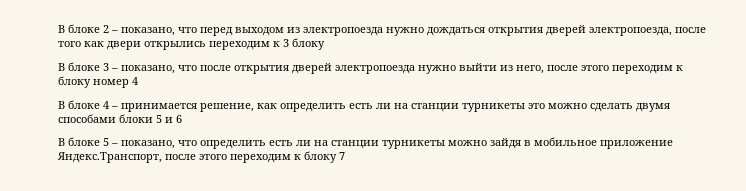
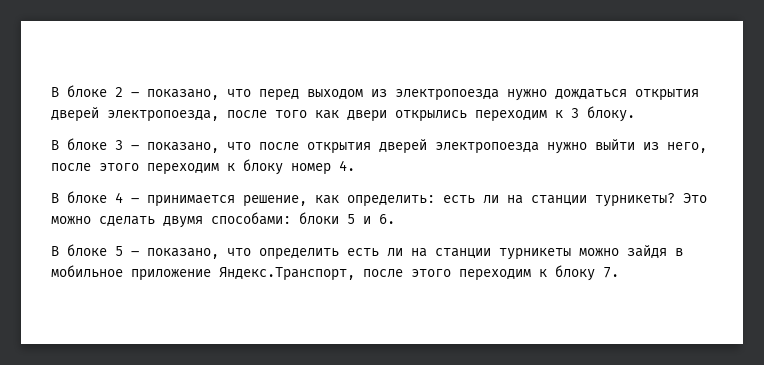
[292,38,325,50] блоку -> [587,106,635,122] блоку.
[132,77,138,85] 4 -> [339,160,355,171] 4.
[280,103,545,112] определить есть ли на станции турникеты это -> [347,193,707,207] определить: есть ли на станции турникеты? Это
[58,114,116,123] способами -> [211,212,291,225] способами:
[176,115,182,123] 6 -> [379,214,395,224] 6.
[339,152,345,160] 7 -> [603,267,619,278] 7.

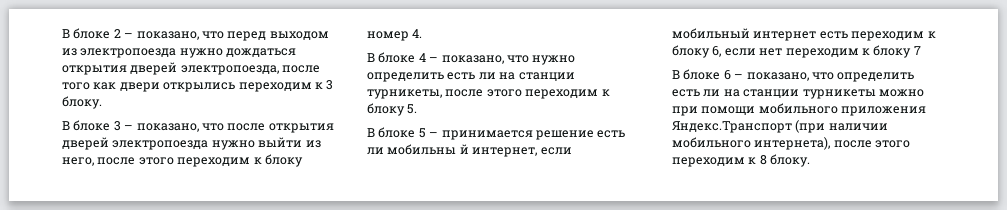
[147,193,707,207] [51,212,395,228] [51,244,123,257] принимается решение, как определить: есть ли на станции турникеты? Это можно сделать двумя способами: блоки 5 и 6. // В блоке 5 -> [441,55,576,65] [367,72,575,82] [367,89,610,99] [367,103,418,116] [367,127,626,140] [367,144,572,157] [672,28,936,41] [672,45,921,58] [672,69,731,80] показано, что нужно определить есть ли на станции турникеты, после этого переходим к блоку 5. // В блоке 5 – принимается решение есть ли мобильны й интернет, если мобильный интернет есть переходим к блоку 6, если нет переходим к блоку 7 // В блоке 6
[627,245,683,258] [51,265,619,281] зайдя в мобильное приложение Яндекс.Транспорт, после этого переходим к блоку 7. -> [672,103,927,116] [672,120,888,133] [672,137,911,150] [672,154,811,167] при помощи мобильного приложения Яндекс.Транспорт (при наличии мобильного интернета), после этого переходим к 8 блоку.

